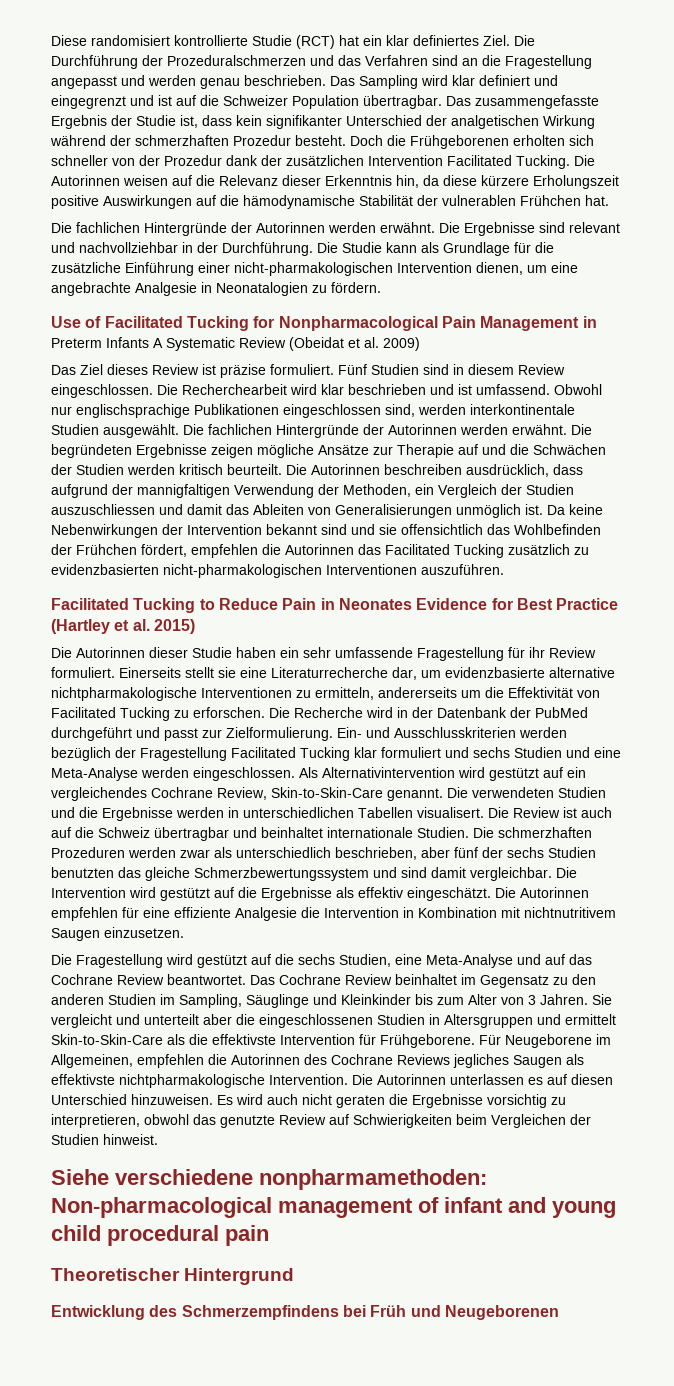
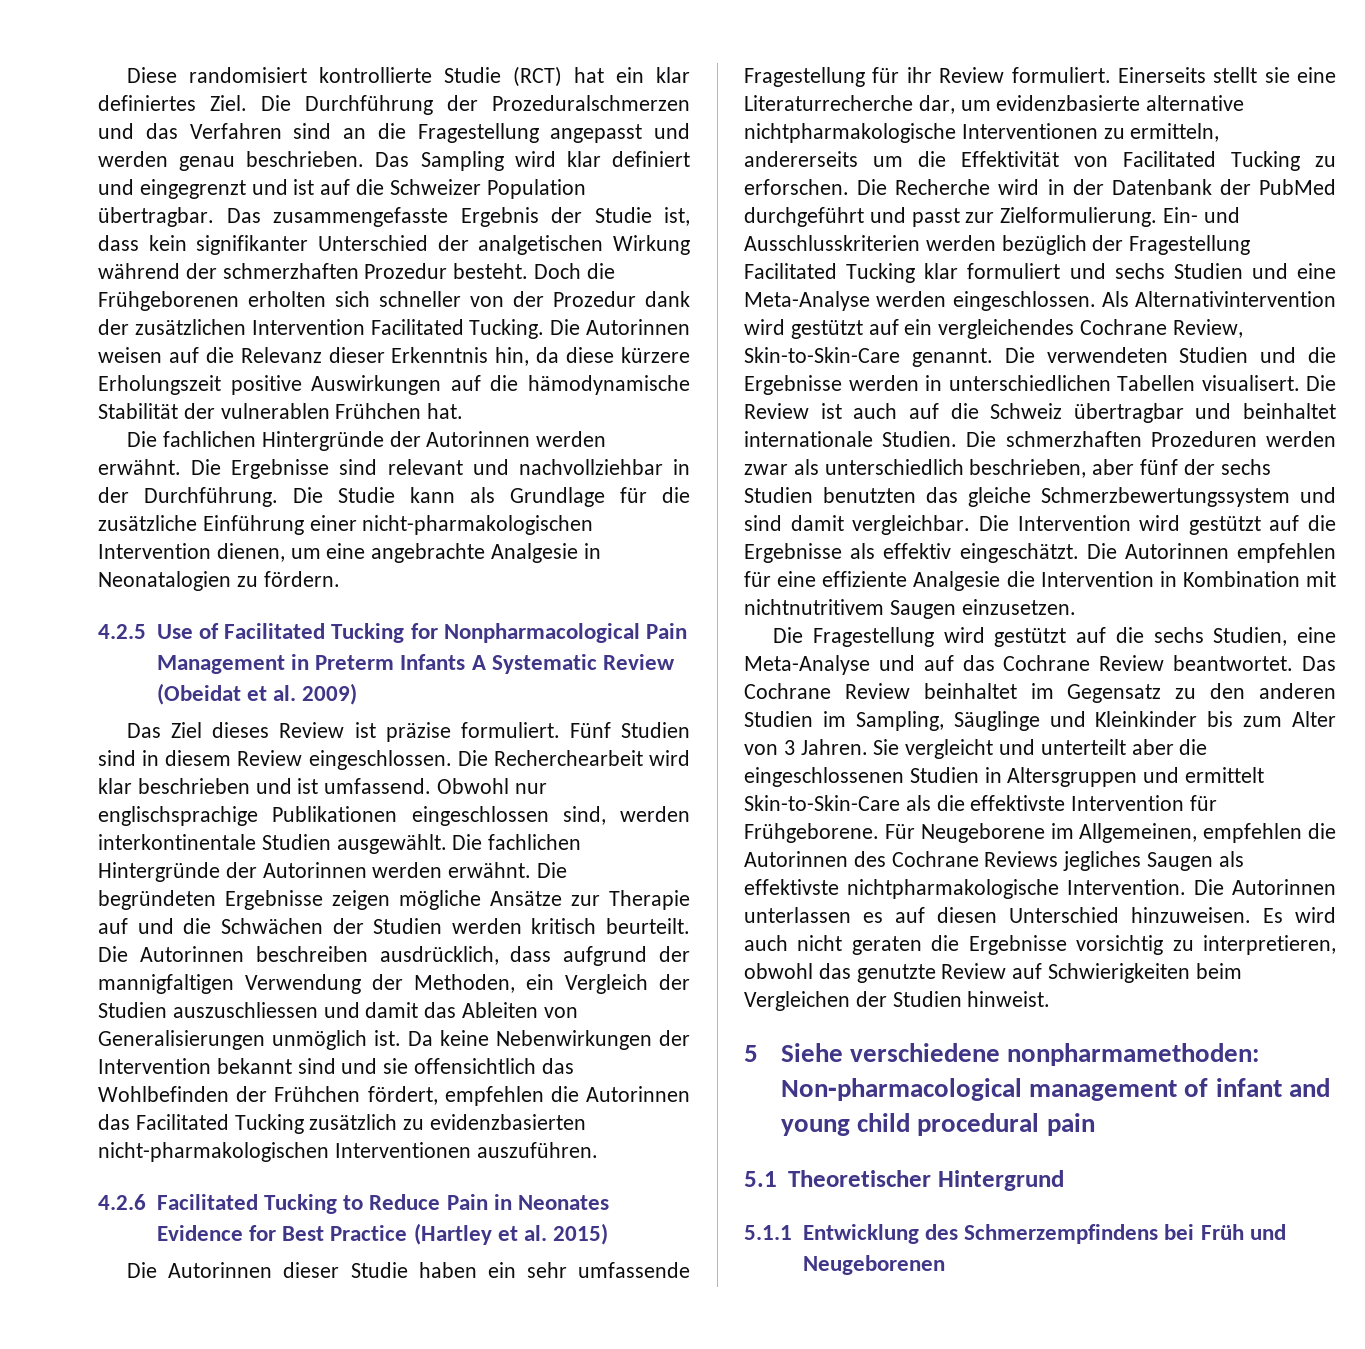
(381, 287) none -> [98,624,146,639] 4.2.5
(597, 322) // -> (309, 662) none
(504, 569) none -> [98,1194,146,1210] 4.2.6
(158, 1139) none -> [744,1045,758,1062] 5
(269, 1235) none -> [744,1171,777,1187] 5.1
(295, 1276) none -> [744,1225,792,1240] 5.1.1

